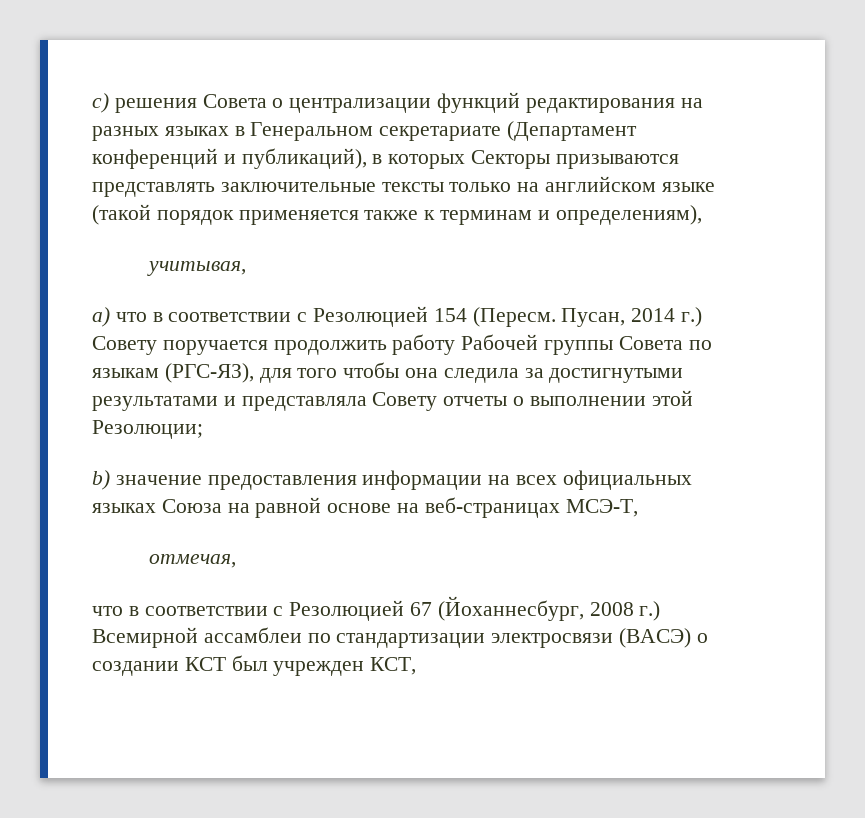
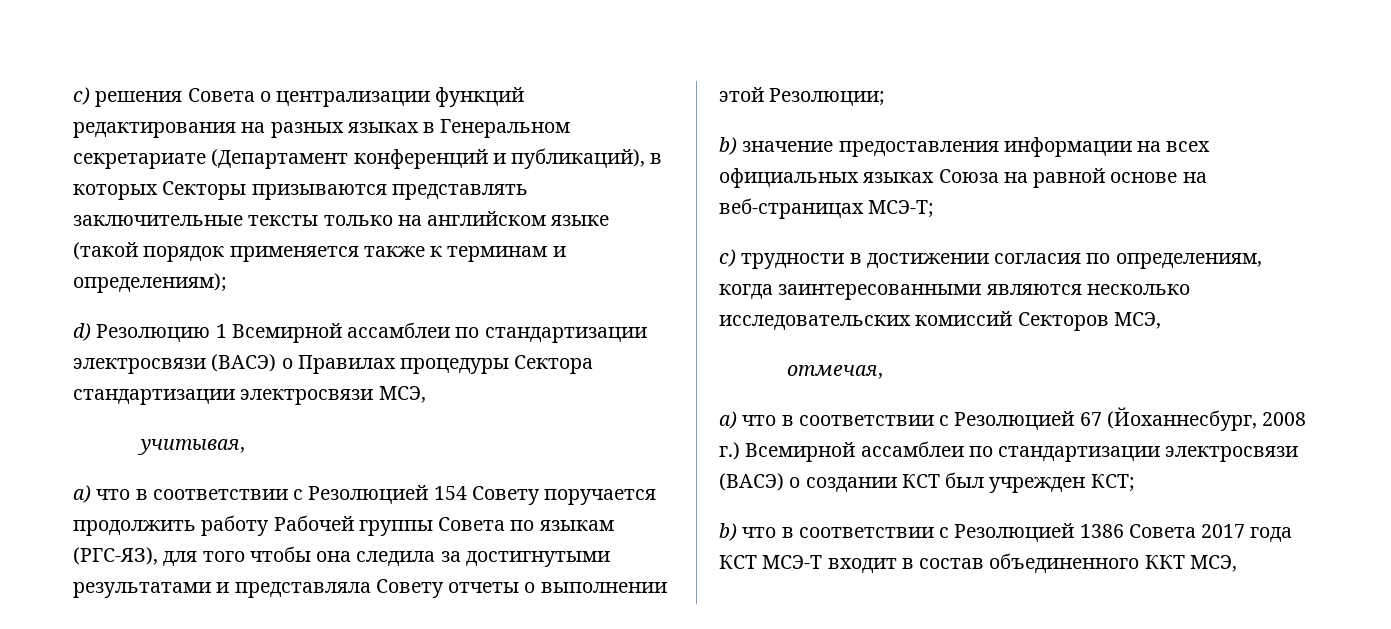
[555,205,702,225] определениям), -> [73,273,227,293] [73,322,647,343] [73,354,594,374] [73,386,426,405] определениям); // d) Резолюцию 1 Всемирной ассамблеи по стандартизации электросвязи (ВАСЭ) о Правилах процедуры Сектора стандартизации электросвязи МСЭ,
[472,307,703,327] (Пересм. Пусан, 2014 г.) -> (467, 493) none
[565,499,638,517] МСЭ-Т, -> [868,200,935,218] [719,249,1262,269] [719,284,1190,300] [719,311,1161,331] МСЭ-Т; // c) трудности в достижении согласия по определениям, когда заинтересованными являются несколько исследовательских комиссий Секторов МСЭ,
(237, 561) none -> [719,411,737,429] a)
[370,657,417,675] КСТ, -> [1090,474,1135,492] [719,523,1293,542] [719,553,1237,573] КСТ; // b) что в соответствии с Резолюцией 1386 Совета 2017 года КСТ МСЭ-Т входит в состав объединенного ККТ МСЭ,

